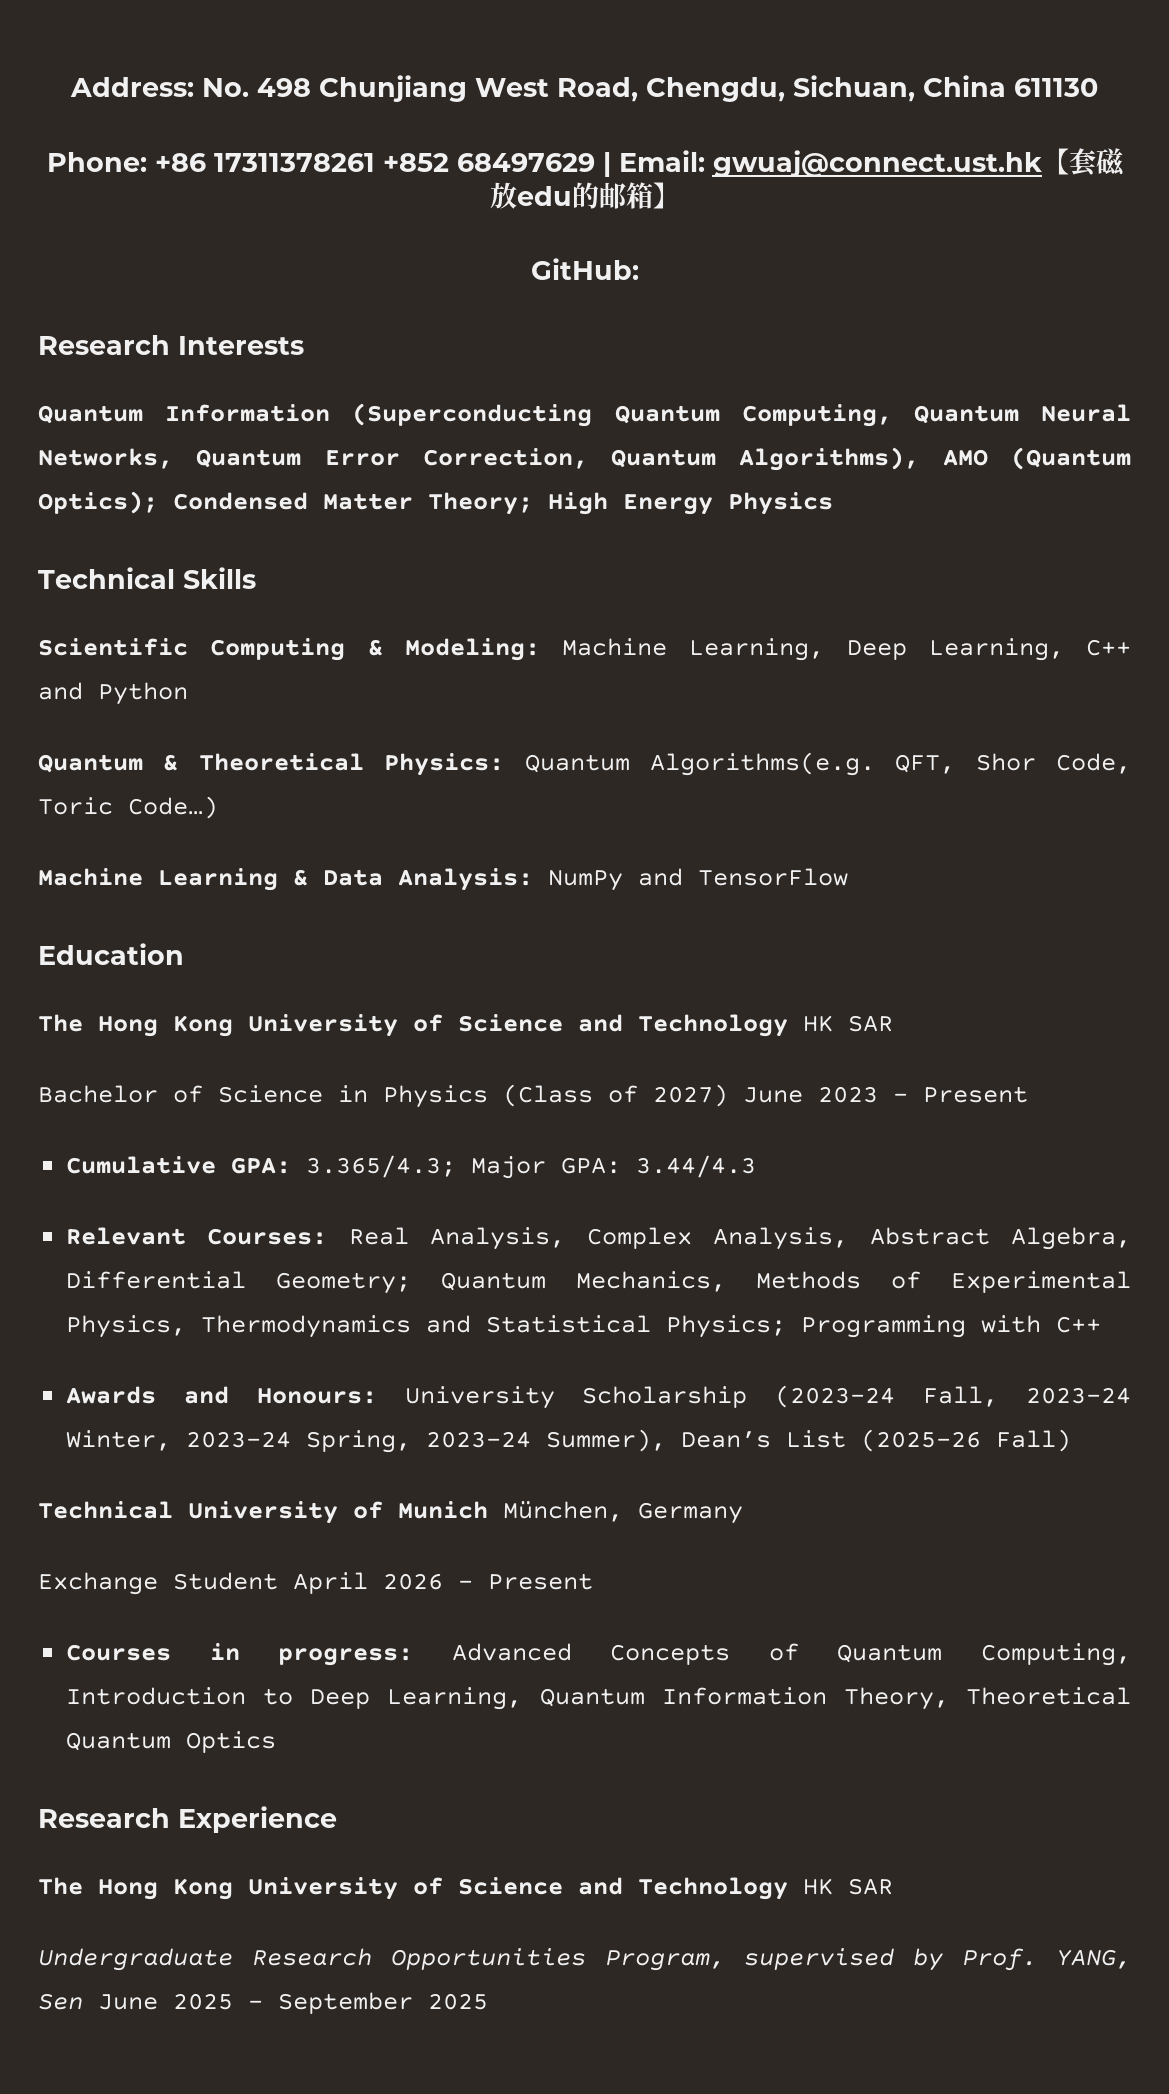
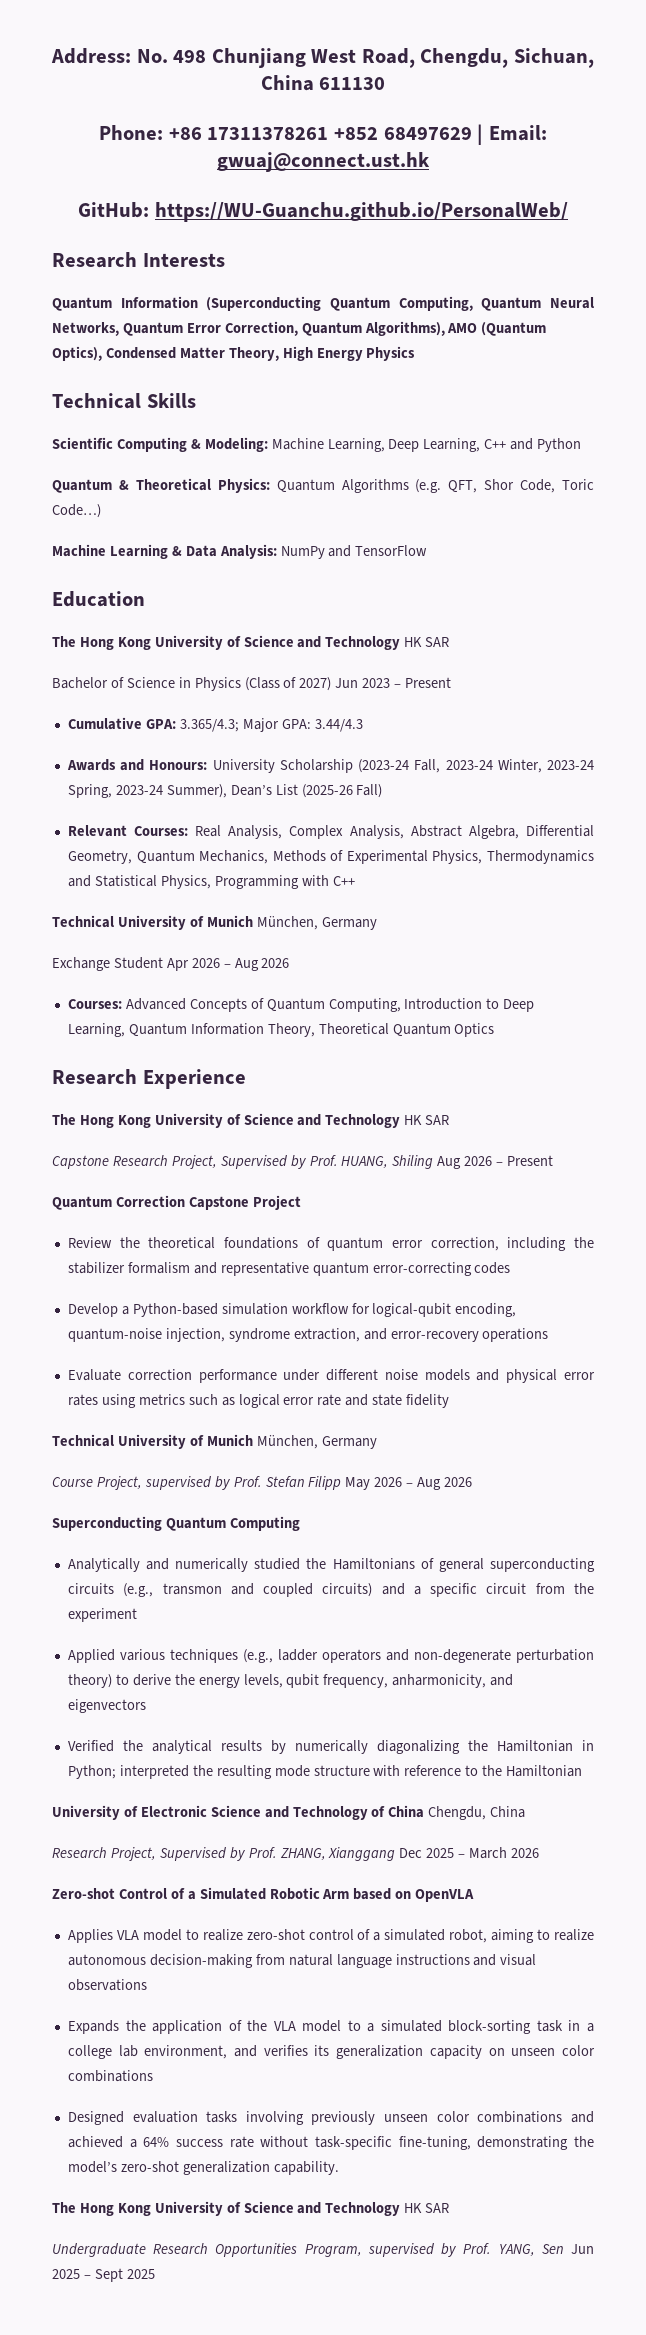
[1041,148,1125,177] [489,182,680,209] 【套磁放edu的邮箱】 -> (430, 162) none
(639, 269) none -> [154,202,568,222] https://WU-Guanchu.github.io/PersonalWeb/
[38,491,158,514] Optics); -> [52,346,102,361] Optics),
[428,492,533,515] Theory; -> [228,347,279,361] Theory,
[649,752,875,776] Algorithms(e.g. -> [341,479,442,493] Algorithms (e.g.
[743,1087,803,1103] June -> [335,678,359,688] Jun
[66,1227,1131,1250] [66,1271,1131,1294] [66,1315,1102,1338] // Relevant Courses: Real Analysis, Complex Analysis, Abstract Algebra, Differential Geometry; Quantum Mechanics, Methods of Experimental Physics, Thermodynamics and Statistical Physics; Programming with C++ -> (363, 725) none
(1072, 1440) none -> [67,825,595,839] [67,850,594,864] [67,875,355,889] // Relevant Courses: Real Analysis, Complex Analysis, Abstract Algebra, Differential Geometry, Quantum Mechanics, Methods of Experimental Physics, Thermodynamics and Statistical Physics, Programming with C++
[293,1572,593,1594] [66,1643,414,1666] April 2026 – Present // Courses in progress: -> [166,958,290,971] [67,999,122,1009] Apr 2026 – Aug 2026 // Courses:
(893, 1886) none -> [52,1155,554,1169] [52,1195,301,1210] [67,1237,594,1251] [67,1262,511,1276] [67,1303,517,1317] [67,1328,549,1342] [67,1369,595,1383] [67,1394,450,1408] [52,1434,377,1449] [52,1476,473,1490] [52,1516,300,1531] [67,1558,595,1572] [67,1583,594,1597] [67,1608,137,1622] [67,1649,594,1663] [67,1674,514,1688] [67,1699,146,1713] [67,1740,594,1754] [67,1765,583,1779] [52,1805,526,1820] [52,1847,540,1861] [52,1887,475,1902] [67,1929,594,1943] [67,1954,537,1968] [67,1979,147,1991] [67,2020,594,2034] [67,2045,595,2059] [67,2070,153,2082] [67,2111,595,2125] [67,2136,594,2150] [67,2161,339,2175] [52,2201,450,2216] // Capstone Research Project, Supervised by Prof. HUANG, Shiling Aug 2026 – Present // Quantum Correction Capstone Project // Review the theoretical foundations of quantum error correction, including the stabilizer formalism and representative quantum error-correcting codes // Develop a Python-based simulation workflow for logical-qubit encoding, quantum-noise injection, syndrome extraction, and error-recovery operations // Evaluate correction performance under different noise models and physical error rates using metrics such as logical error rate and state fidelity // Technical University of Munich München, Germany // Course Project, supervised by Prof. Stefan Filipp May 2026 – Aug 2026 // Superconducting Quantum Computing // Analytically and numerically studied the Hamiltonians of general superconducting circuits (e.g., transmon and coupled circuits) and a specific circuit from the experiment // Applied various techniques (e.g., ladder operators and non-degenerate perturbation theory) to derive the energy levels, qubit frequency, anharmonicity, and eigenvectors // Verified the analytical results by numerically diagonalizing the Hamiltonian in Python; interpreted the resulting mode structure with reference to the Hamiltonian // University of Electronic Science and Technology of China Chengdu, China // Research Project, Supervised by Prof. ZHANG, Xianggang Dec 2025 – March 2026 // Zero-shot Control of a Simulated Robotic Arm based on OpenVLA // Applies VLA model to realize zero-shot control of a simulated robot, aiming to realize autonomous decision-making from natural language instructions and visual observations // Expands the application of the VLA model to a simulated block-sorting task in a college lab environment, and verifies its generalization capacity on unseen color combinations // Designed evaluation tasks involving previously unseen color combinations and achieved a 64% success rate without task-specific fine-tuning, demonstrating the model’s zero-shot generalization capability. // The Hong Kong University of Science and Technology HK SAR
[98,1992,413,2014] June 2025 – September -> [571,2244,594,2254] [52,2268,123,2282] Jun 2025 – Sept

